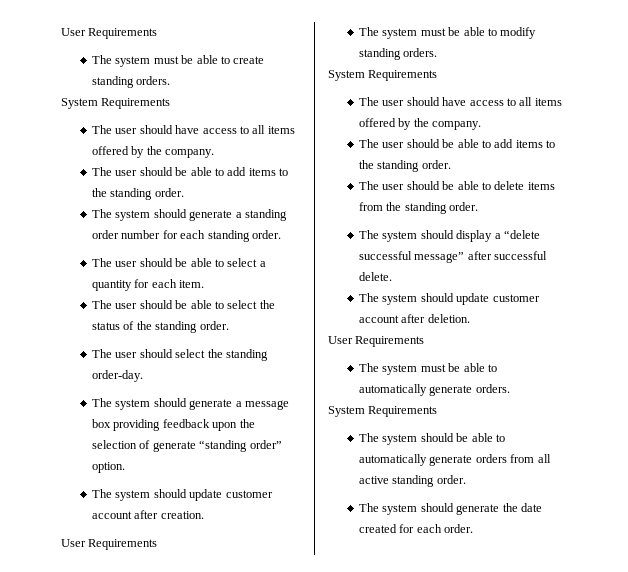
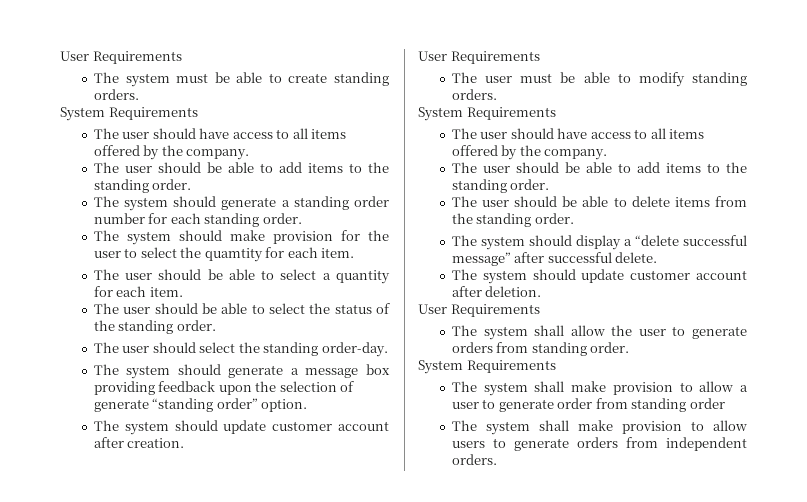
(281, 234) none -> [93,230,389,245] [93,247,355,262] // The system should make provision for the user to select the quamtity for each item.
[382,28,418,39] system -> [485,76,513,83] user
[420,363,497,372] [359,384,510,396] [328,406,438,417] [359,433,505,445] [359,454,551,466] [359,475,466,487] [359,503,542,515] [359,524,474,533] must be able to automatically generate orders. // System Requirements // The system should be able to automatically generate orders from all active standing order. // The system should generate the date created for each order. -> [534,325,747,339] [451,342,630,356] [418,360,556,374] [451,381,748,396] [451,398,725,412] [451,420,747,435] [451,437,747,451] [451,454,497,465] shall allow the user to generate orders from standing order. // System Requirements // The system shall make provision to allow a user to generate order from standing order // The system shall make provision to allow users to generate orders from independent orders.

